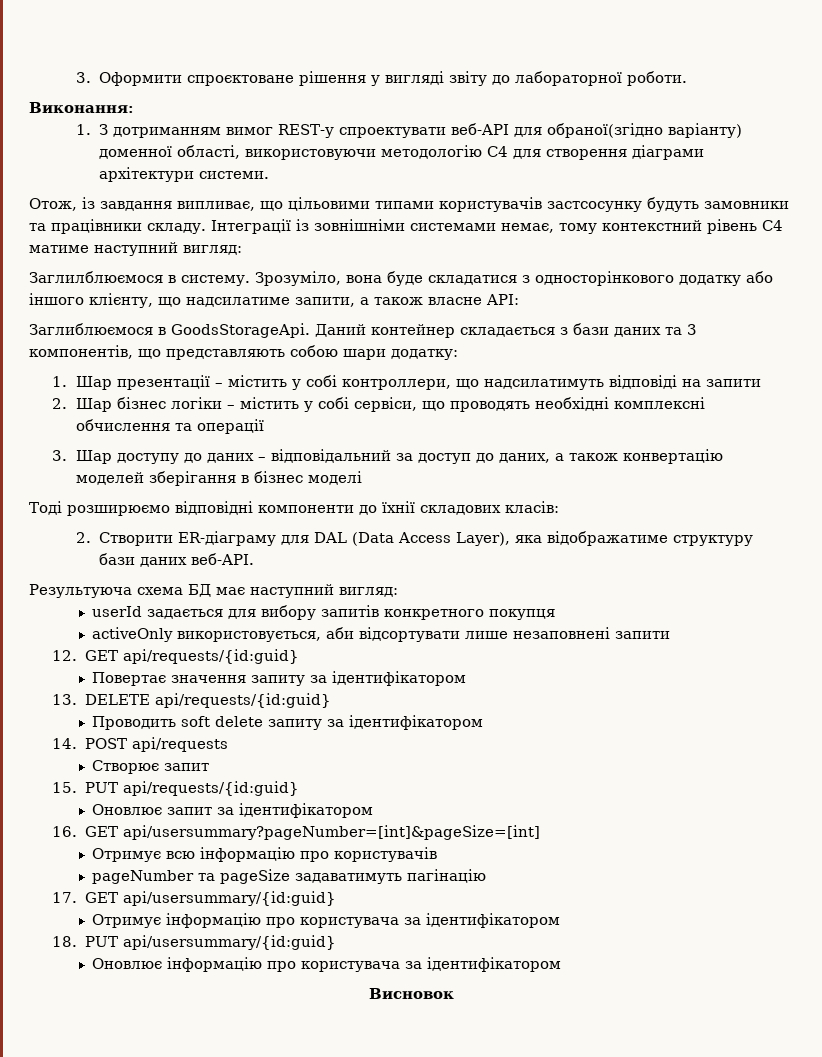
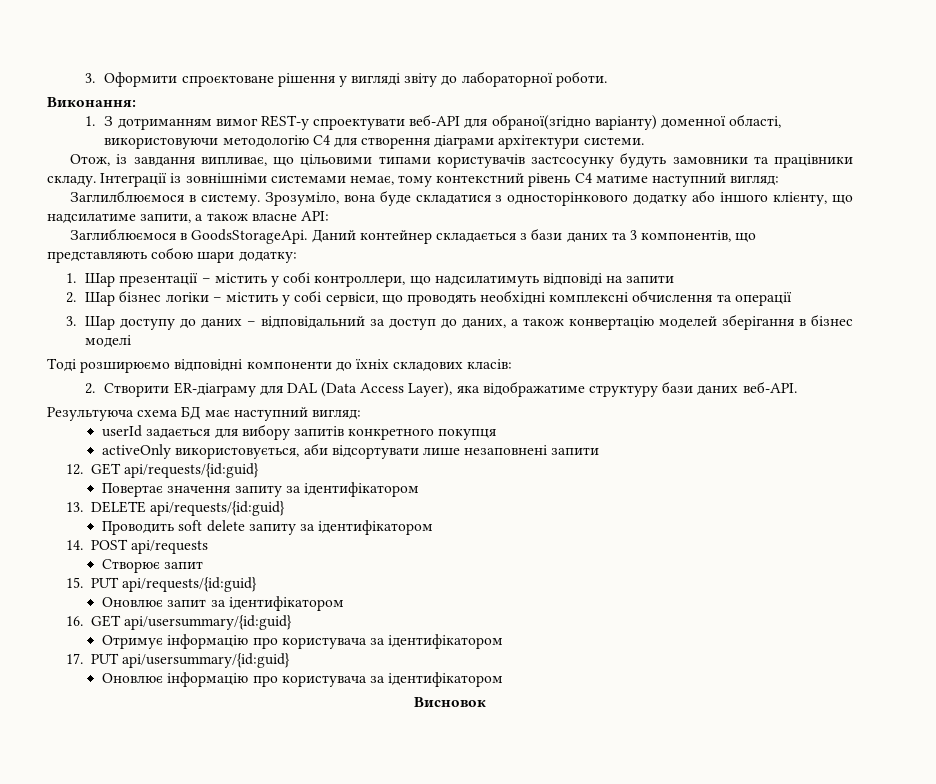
[382,501,415,513] їхнії -> [355,359,389,369] їхніх
[122,825,540,840] [91,847,437,862] [91,869,486,884] [52,892,118,903] api/usersummary?pageNumber=[int]&pageSize=[int] // Отримує всю інформацію про користувачів // pageNumber та pageSize задаватимуть пагінацію // 17. GET -> (121, 621) none
[52,936,78,947] 18. -> [66,653,84,664] 17.

